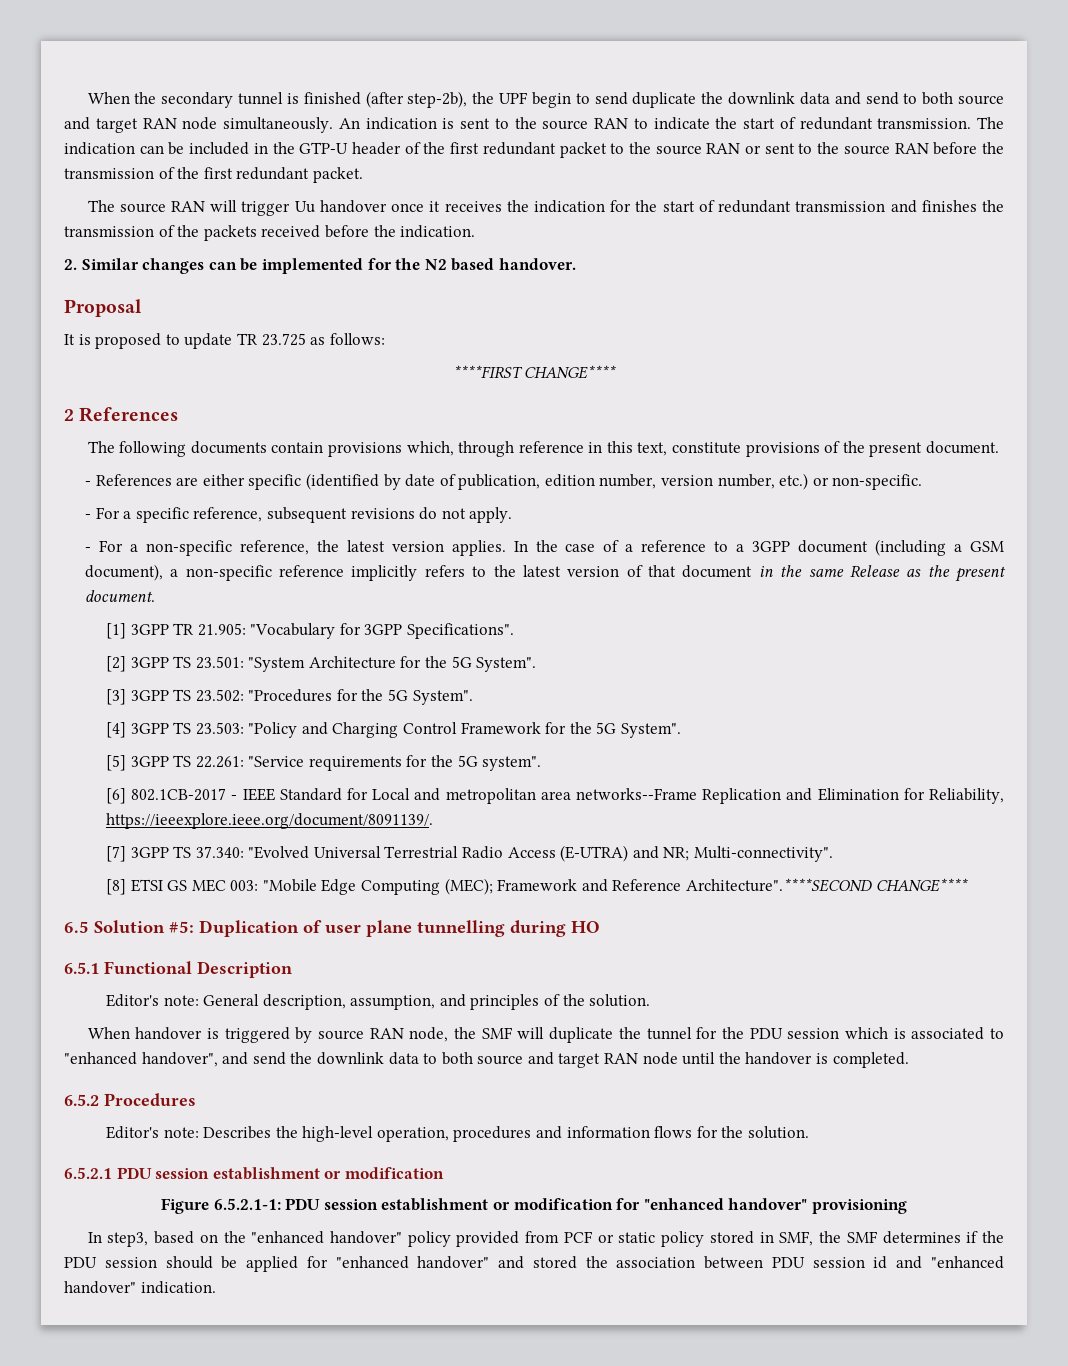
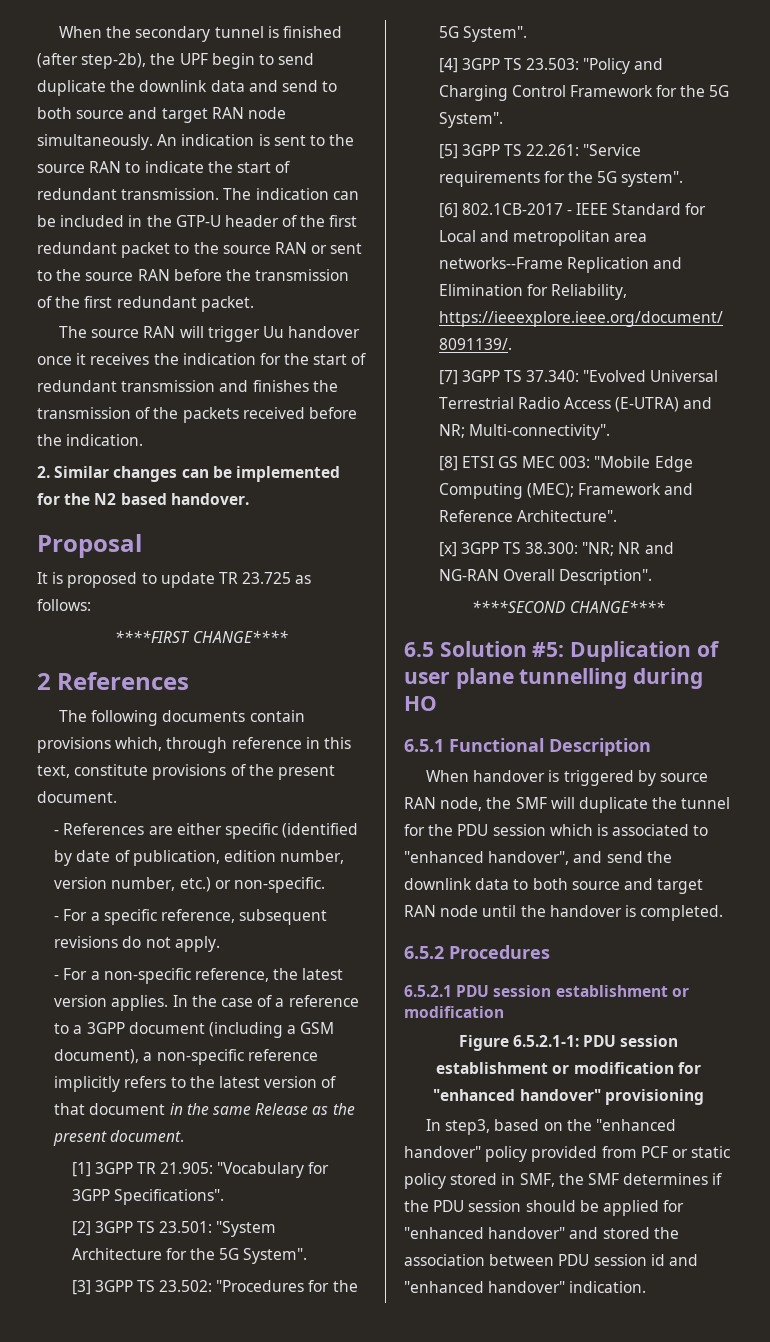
[686,878,873,892] Architecture".****SECOND -> [516,510,617,522] [438,542,674,557] [438,569,652,585] [472,600,566,613] Architecture". // [x] 3GPP TS 38.300: "NR; NR and NG-RAN Overall Description". // ****SECOND
[105,994,651,1010] // Editor's note: General description, assumption, and principles of the solution. -> (651, 747) none
[105,1126,810,1142] // Editor's note: Describes the high-level operation, procedures and information flows for the solution. -> (550, 952) none

